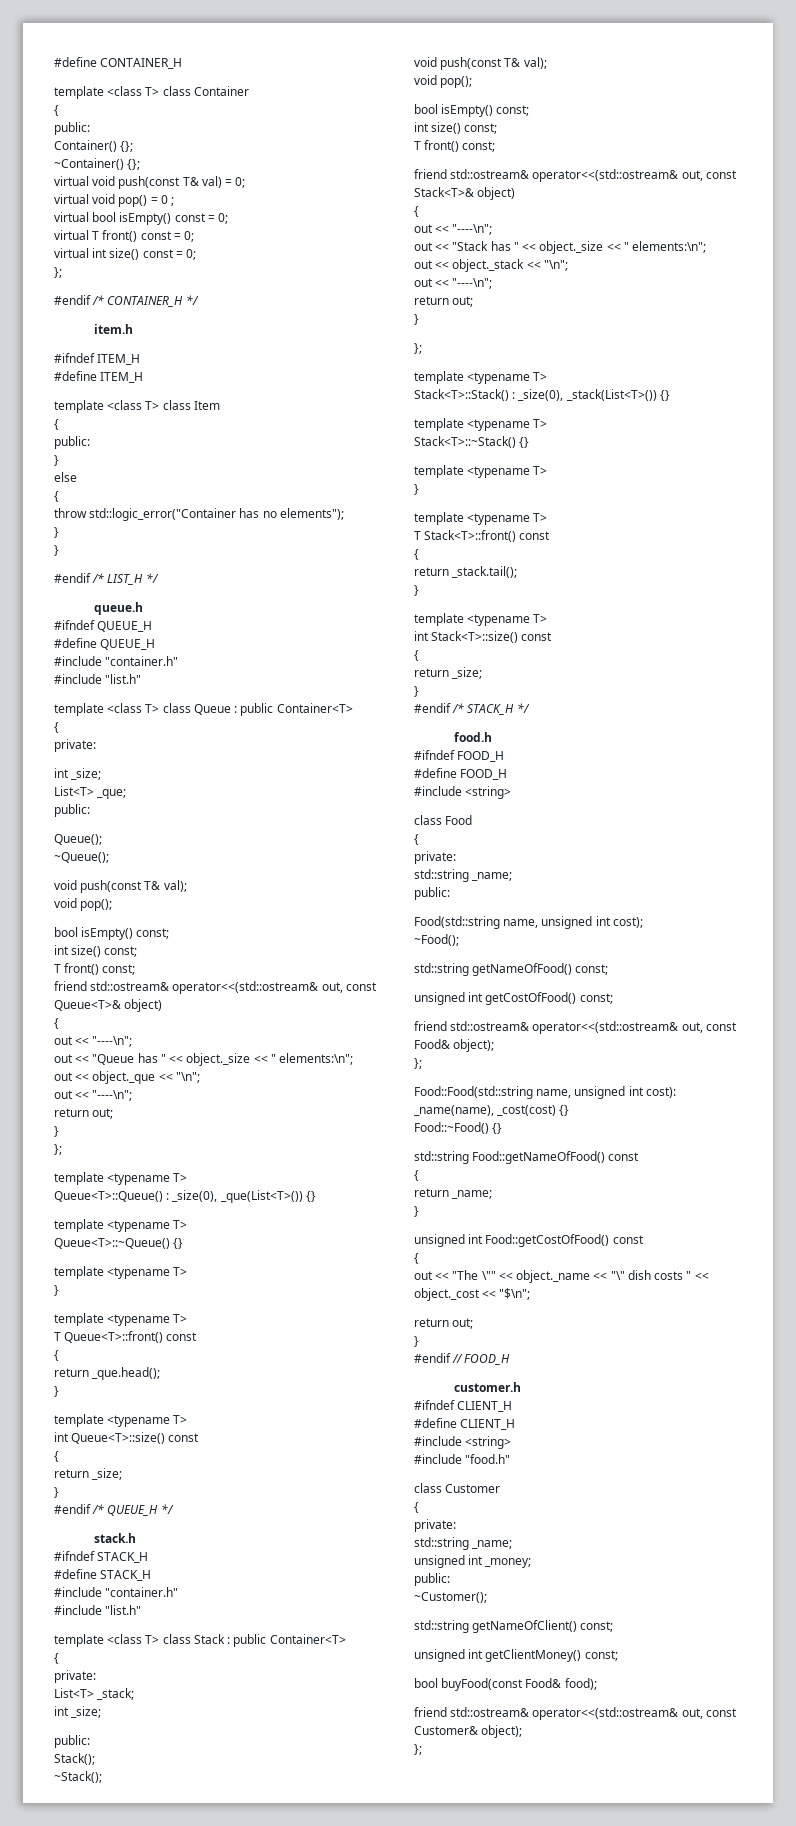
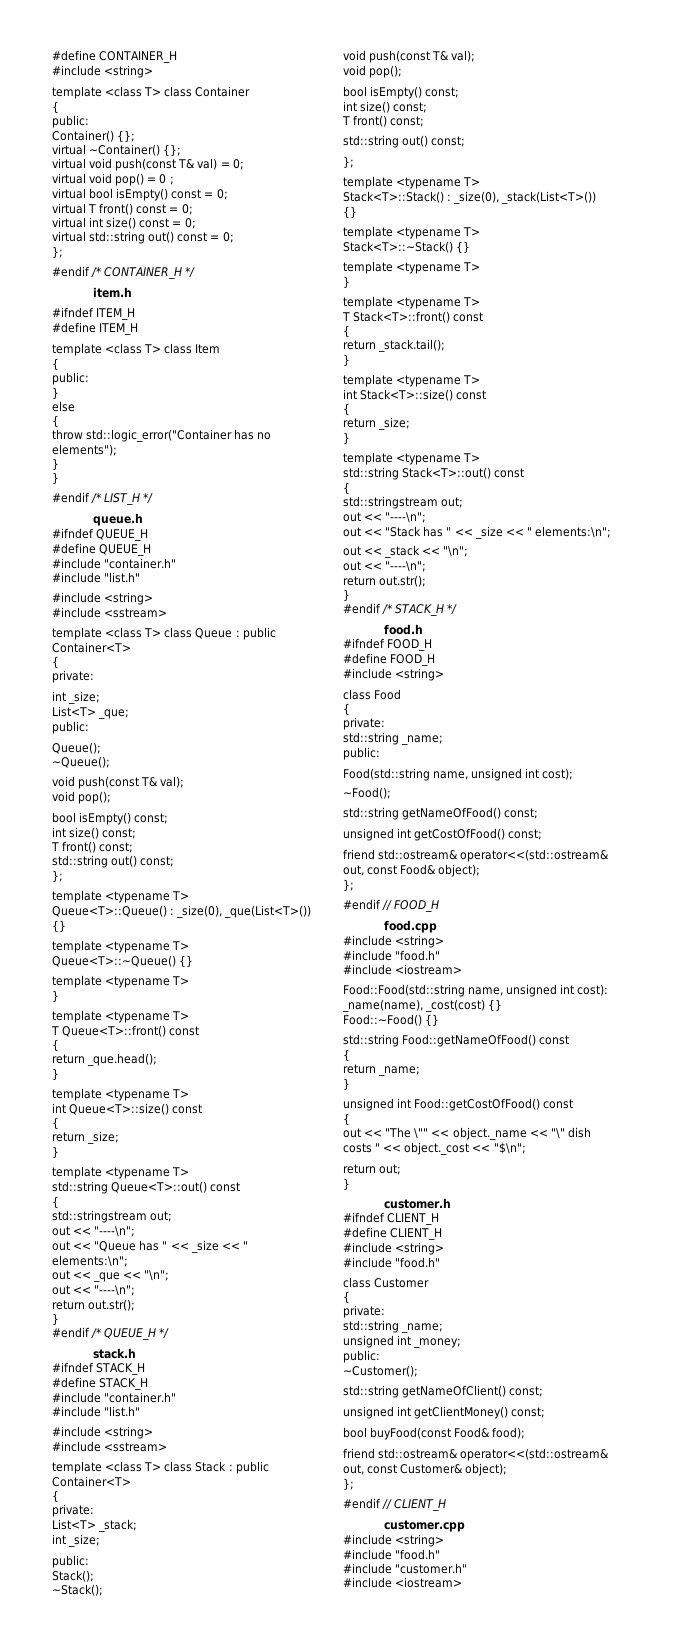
(183, 63) none -> [52,65,154,78] // #include <string>
(134, 146) none -> [52,144,86,155] virtual
(197, 254) none -> [52,231,234,244] // virtual std::string out() const = 0;
(142, 679) none -> [52,592,154,605] [52,607,168,618] // #include <string> // #include <sstream>
[54,981,377,994] [54,999,163,1012] [54,1018,59,1029] [54,1036,133,1047] [54,1053,354,1066] [54,1071,200,1084] [54,1090,133,1101] [54,1108,114,1119] [54,1126,59,1137] friend std::ostream& operator<<(std::ostream& out, const Queue<T>& object) // { // out << "----\n"; // out << "Queue has " << object._size << " elements:\n"; // out << object._que << "\n"; // out << "----\n"; // return out; // } -> [52,855,175,868] std::string out() const;
(59, 1492) none -> [52,1166,190,1179] [52,1181,241,1194] [52,1196,59,1208] [52,1210,173,1223] [52,1226,136,1237] [52,1240,248,1253] [52,1255,128,1267] [52,1270,170,1282] [52,1285,136,1296] [52,1299,136,1311] [52,1313,59,1325] // template <typename T> // std::string Queue<T>::out() const // { // std::stringstream out; // out << "----\n"; // out << "Queue has " << _size << " elements:\n"; // out << _que << "\n"; // out << "----\n"; // return out.str(); // }
(142, 1610) none -> [52,1426,154,1439] [52,1441,168,1452] // #include <string> // #include <sstream>
[414,169,737,182] [414,187,516,200] [414,206,419,217] [414,224,493,235] [414,241,707,254] [414,259,568,272] [414,278,493,289] [414,296,474,307] [414,314,419,325] friend std::ostream& operator<<(std::ostream& out, const Stack<T>& object) // { // out << "----\n"; // out << "Stack has " << object._size << " elements:\n"; // out << object._stack << "\n"; // out << "----\n"; // return out; // } -> [343,135,466,148] std::string out() const;
(419, 691) none -> [343,452,481,465] [343,467,525,480] [343,482,350,494] [343,496,464,509] [343,512,427,523] [343,526,611,539] [343,545,469,558] [343,561,427,572] [343,575,427,587] [343,589,350,601] // template <typename T> // std::string Stack<T>::out() const // { // std::stringstream out; // out << "----\n"; // out << "Stack has " << _size << " elements:\n"; // out << _stack << "\n"; // out << "----\n"; // return out.str(); // }
(422, 1063) none -> [343,899,440,912] [383,920,437,933] [343,935,445,948] [343,950,441,961] [343,964,463,975] // #endif // FOOD_H // food.cpp // #include <string> // #include "food.h" // #include <iostream>
[414,1353,511,1365] // #endif // FOOD_H -> (350, 1184) none
(422, 1749) none -> [343,1498,447,1511] [383,1520,465,1532] [343,1534,445,1547] [343,1549,441,1560] [343,1563,468,1574] [343,1577,463,1588] // #endif // CLIENT_H // customer.cpp // #include <string> // #include "food.h" // #include "customer.h" // #include <iostream>

